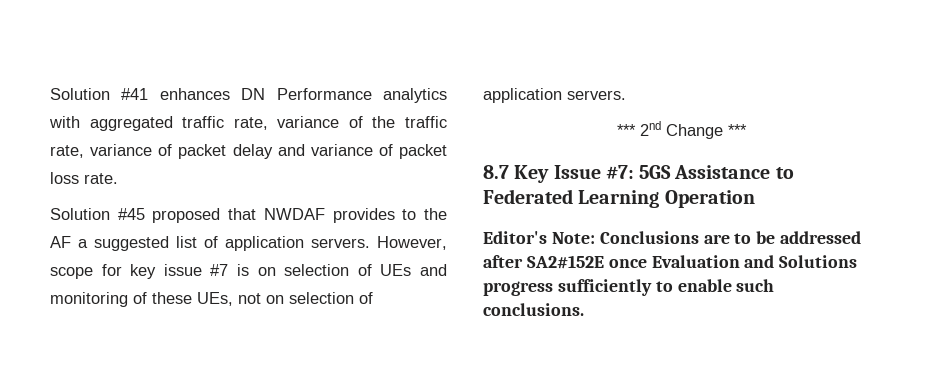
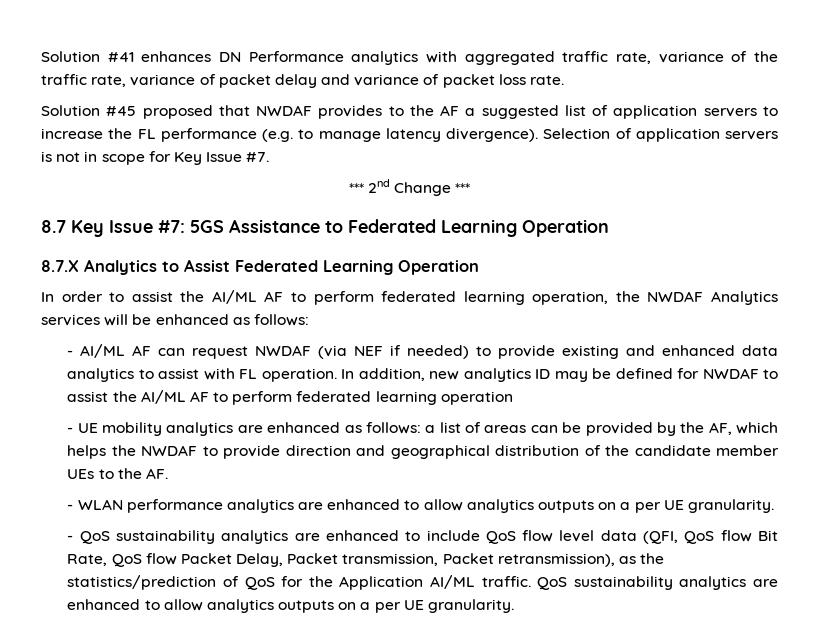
[311,236,447,250] [50,264,447,279] [50,292,373,307] [483,88,626,103] servers. However, scope for key issue #7 is on selection of UEs and monitoring of these UEs, not on selection of application servers. -> [703,106,778,117] [41,128,778,142] [41,151,270,165] servers to increase the FL performance (e.g. to manage latency divergence). Selection of application servers is not in scope for Key Issue #7.
[483,231,862,244] [483,255,858,269] [483,279,775,296] [483,303,584,316] Editor's Note: Conclusions are to be addressed after SA2#152E once Evaluation and Solutions progress sufficiently to enable such conclusions. -> [41,259,479,275] [41,290,778,305] [41,314,309,326] [67,344,778,359] [67,368,778,382] [67,390,513,405] [67,422,779,436] [67,445,779,459] [67,468,168,479] [67,499,774,513] [67,530,778,544] [67,553,665,567] [67,575,778,590] [67,599,515,613] 8.7.X Analytics to Assist Federated Learning Operation // In order to assist the AI/ML AF to perform federated learning operation, the NWDAF Analytics services will be enhanced as follows: // - AI/ML AF can request NWDAF (via NEF if needed) to provide existing and enhanced data analytics to assist with FL operation. In addition, new analytics ID may be defined for NWDAF to assist the AI/ML AF to perform federated learning operation // - UE mobility analytics are enhanced as follows: a list of areas can be provided by the AF, which helps the NWDAF to provide direction and geographical distribution of the candidate member UEs to the AF. // - WLAN performance analytics are enhanced to allow analytics outputs on a per UE granularity. // - QoS sustainability analytics are enhanced to include QoS flow level data (QFI, QoS flow Bit Rate, QoS flow Packet Delay, Packet transmission, Packet retransmission), as the statistics/prediction of QoS for the Application AI/ML traffic. QoS sustainability analytics are enhanced to allow analytics outputs on a per UE granularity.

